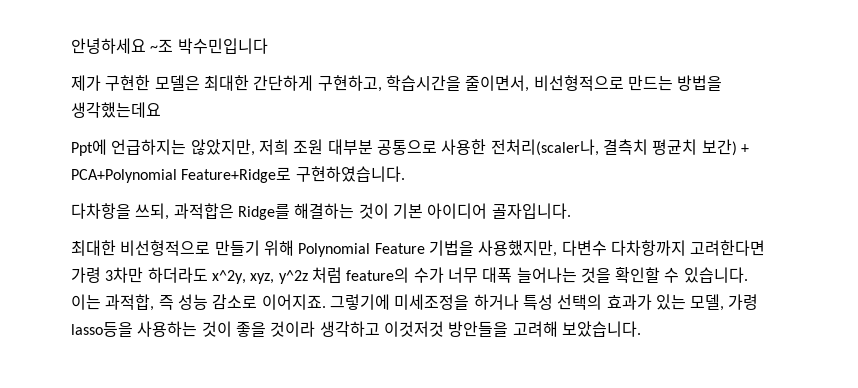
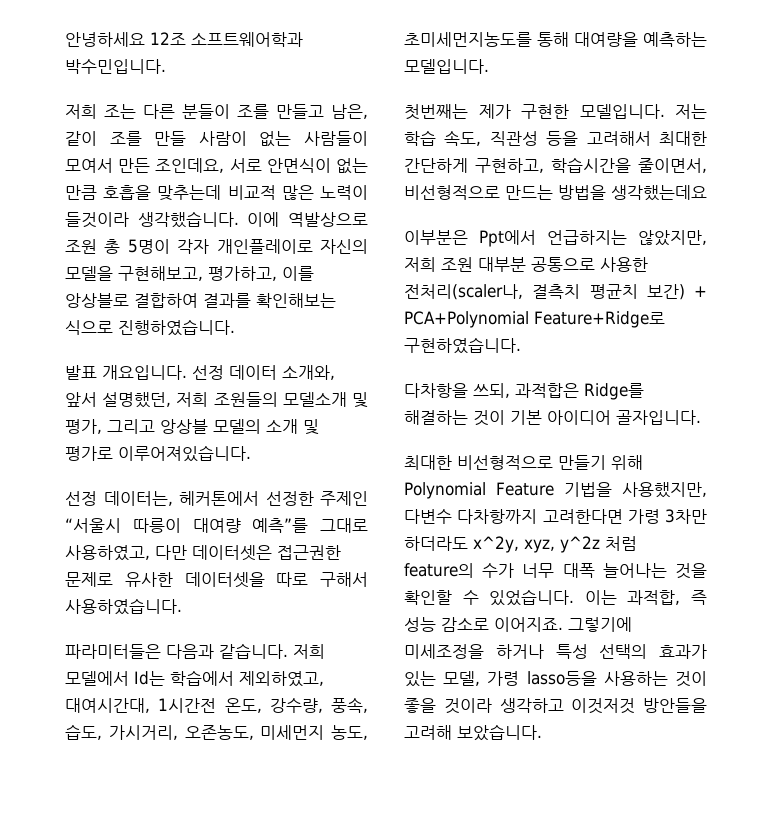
[150,38,268,54] [71,75,200,91] ~조 박수민입니다 // 제가 구현한 모델은 -> [150,32,303,47] [65,59,166,74] [65,104,368,119] [65,131,368,147] [65,158,368,174] [65,185,368,201] [65,211,368,228] [65,239,368,254] [65,266,314,281] [65,293,336,308] [65,319,235,336] [65,365,335,380] [65,392,368,408] [65,419,319,435] [65,445,251,462] [65,491,368,506] [65,518,368,533] [65,545,341,561] [65,572,368,588] [65,598,182,615] [65,643,325,659] [65,670,324,687] [65,697,368,713] [65,724,368,740] [404,32,707,47] [404,59,489,74] [404,104,707,120] [404,130,651,146] 12조 소프트웨어학과 박수민입니다. // 저희 조는 다른 분들이 조를 만들고 남은, 같이 조를 만들 사람이 없는 사람들이 모여서 만든 조인데요, 서로 안면식이 없는 만큼 호흡을 맞추는데 비교적 많은 노력이 들것이라 생각했습니다. 이에 역발상으로 조원 총 5명이 각자 개인플레이로 자신의 모델을 구현해보고, 평가하고, 이를 앙상블로 결합하여 결과를 확인해보는 식으로 진행하였습니다. // 발표 개요입니다. 선정 데이터 소개와, 앞서 설명했던, 저희 조원들의 모델소개 및 평가, 그리고 앙상블 모델의 소개 및 평가로 이루어져있습니다. // 선정 데이터는, 헤커톤에서 선정한 주제인 “서울시 따릉이 대여량 예측”를 그대로 사용하였고, 다만 데이터셋은 접근권한 문제로 유사한 데이터셋을 따로 구해서 사용하였습니다. // 파라미터들은 다음과 같습니다. 저희 모델에서 Id는 학습에서 제외하였고, 대여시간대, 1시간전 온도, 강수량, 풍속, 습도, 가시거리, 오존농도, 미세먼지 농도, 초미세먼지농도를 통해 대여량을 예측하는 모델입니다. // 첫번째는 제가 구현한 모델입니다. 저는 학습 속도, 직관성 등을 고려해서
[71,139,107,156] Ppt에 -> [404,230,536,247] 이부분은 Ppt에서
[683,267,748,283] 있습니다. -> [489,589,575,606] 있었습니다.

